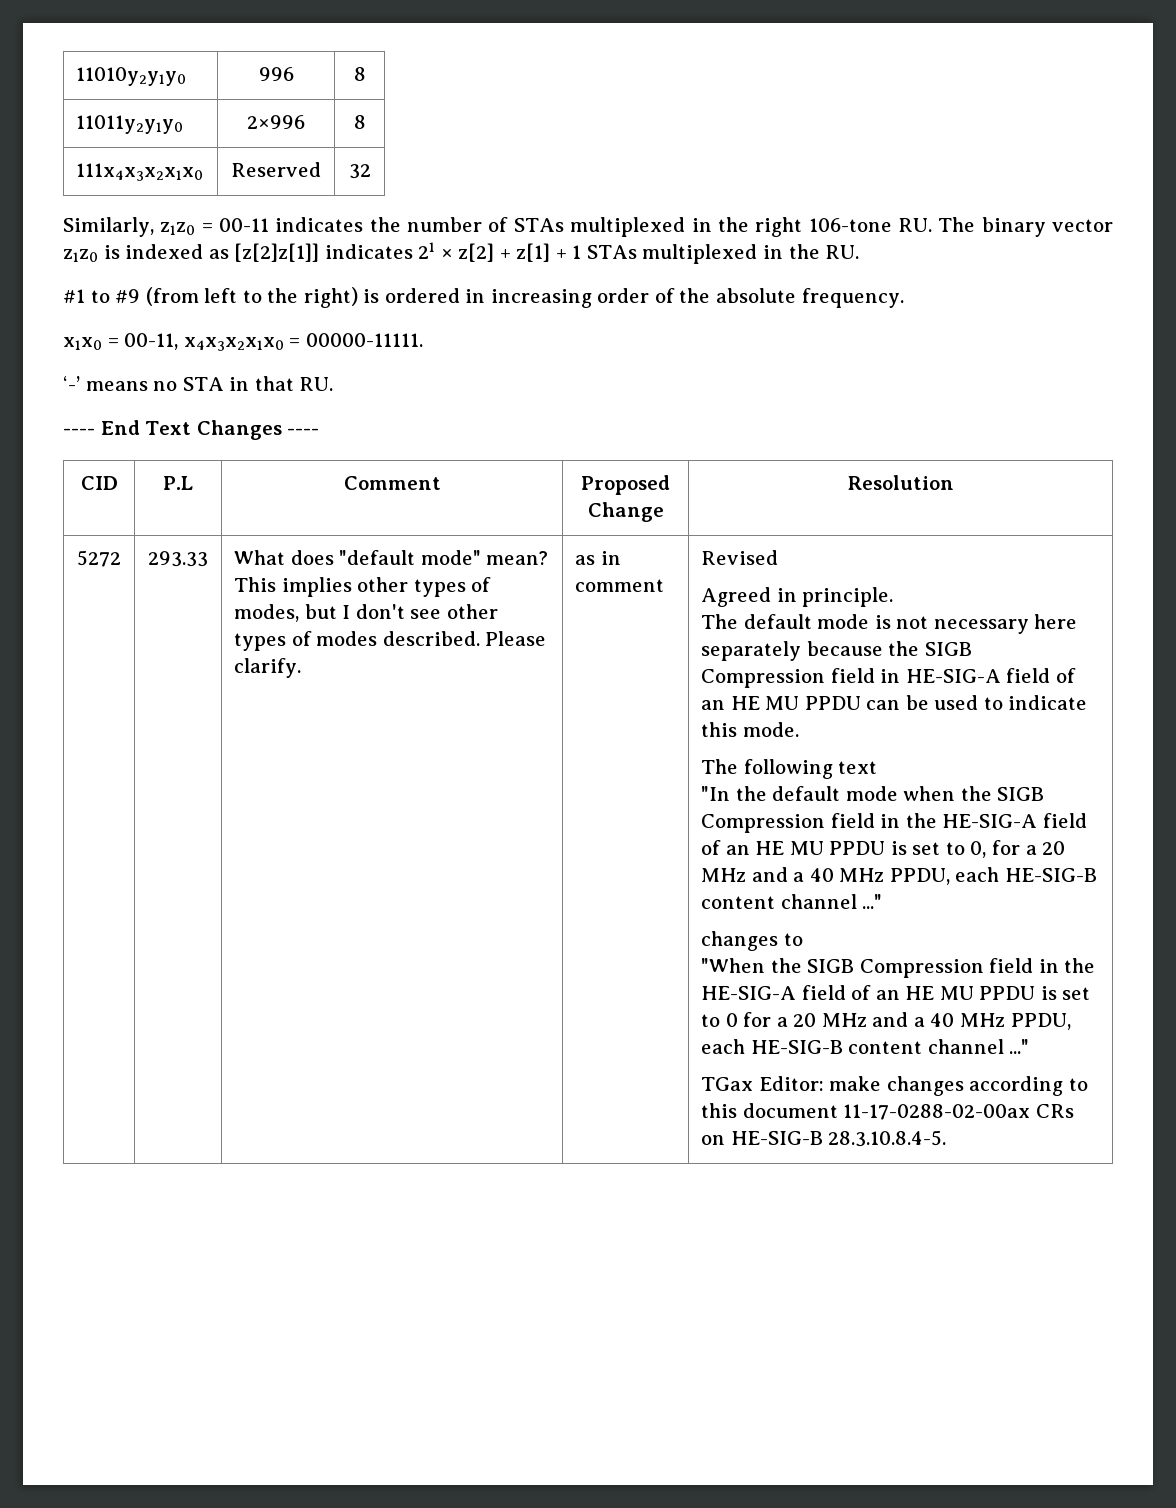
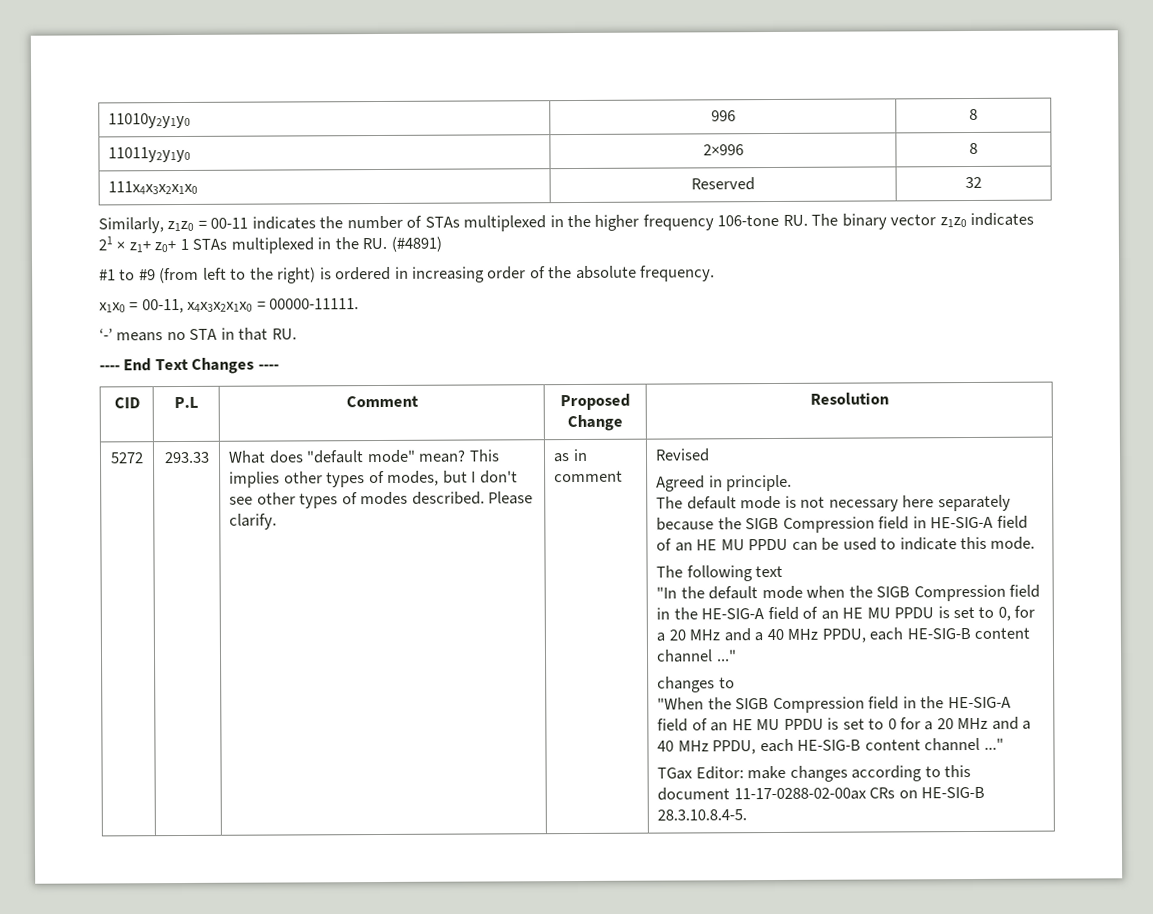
[755,217,803,237] right -> [594,214,714,231] higher frequency
[103,242,567,262] is indexed as [z[2]z[1]] indicates 21 × z[2] + z[1] + -> [970,212,1035,227] [98,236,177,253] indicates 21 × z1+ z0+
(860, 252) none -> [390,236,442,252] (#4891)

